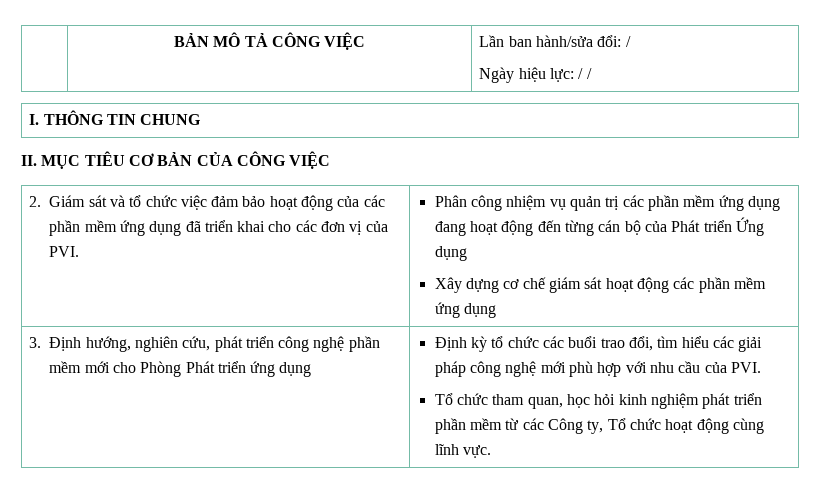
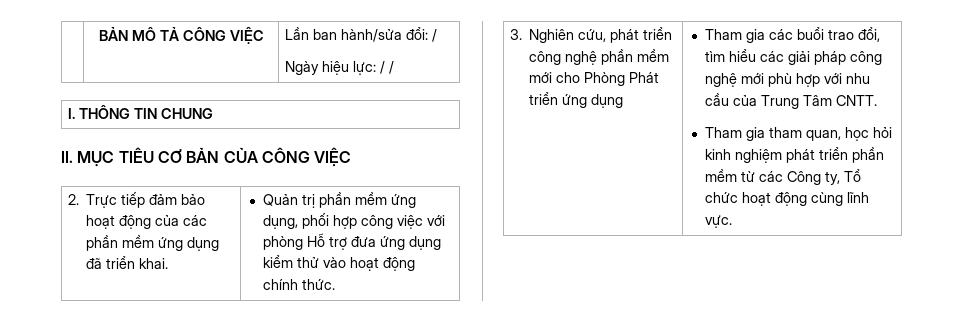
[49,195,207,210] Giám sát và tổ chức việc -> [85,191,145,208] Trực tiếp
[237,220,388,235] [49,246,80,257] [434,195,781,211] [434,217,765,236] [434,246,467,261] [434,277,767,293] [434,302,497,318] [29,336,178,352] khai cho các đơn vị của PVI. | Phân công nhiệm vụ quản trị các phần mềm ứng dụng đang hoạt động đến từng cán bộ của Phát triển Ứng dụng // Xây dựng cơ chế giám sát hoạt động các phần mềm ứng dụng // 3. Định hướng, nghiên -> [138,258,168,269] [262,191,416,208] [262,212,445,229] [262,233,441,250] [262,255,415,271] [262,279,335,290] [509,29,574,43] khai. | Quản trị phần mềm ứng dụng, phối hợp công việc với phòng Hỗ trợ đưa ứng dụng kiểm thử vào hoạt động chính thức. // 3. Nghiên
[434,336,539,352] Định kỳ tổ chức -> [704,29,765,43] Tham gia
[731,362,762,373] [434,393,489,405] PVI. // Tổ chức -> [760,95,877,109] [704,127,765,141] Trung Tâm CNTT. // Tham gia

